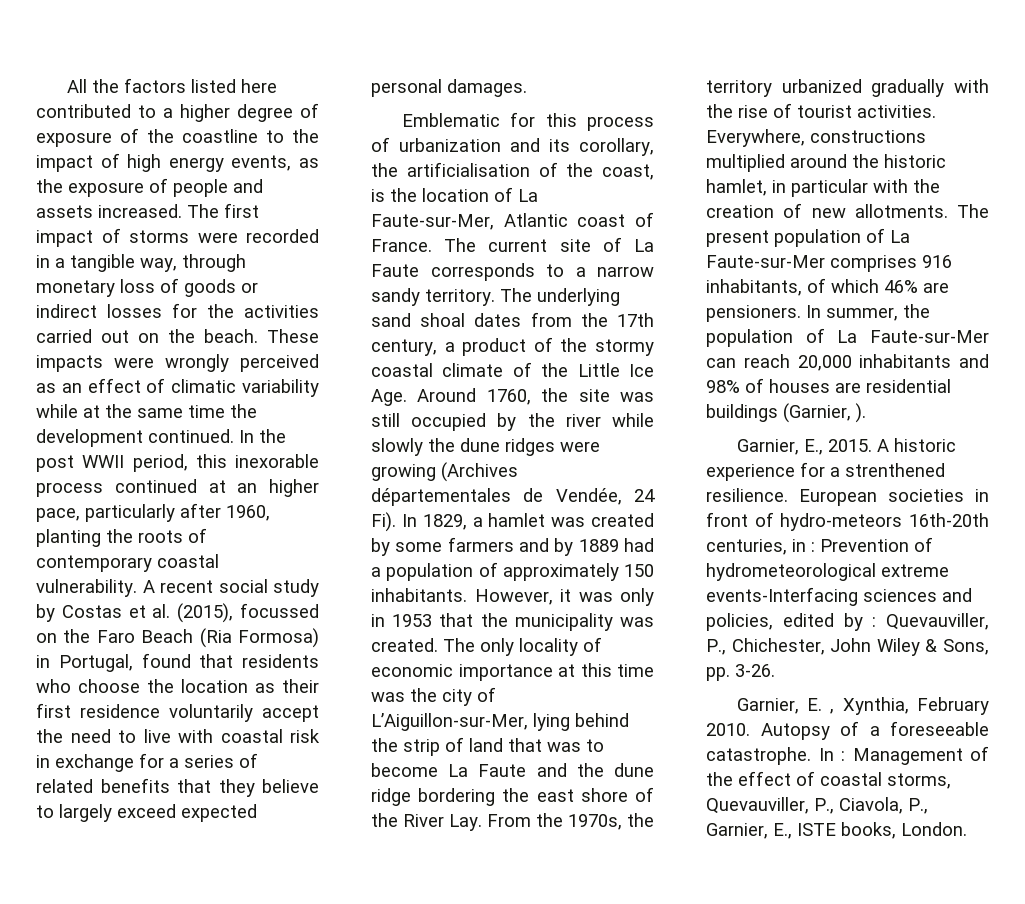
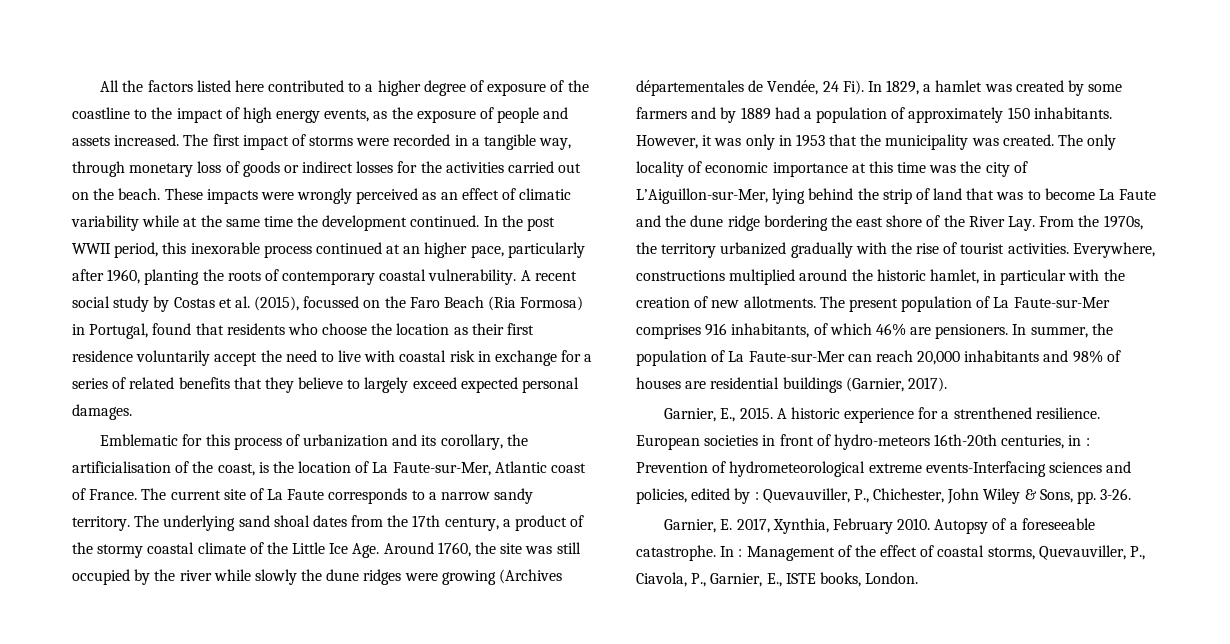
[855,403,866,423] ). -> [907,377,947,392] 2017).
[830,709,835,714] , -> [736,518,770,533] 2017,

